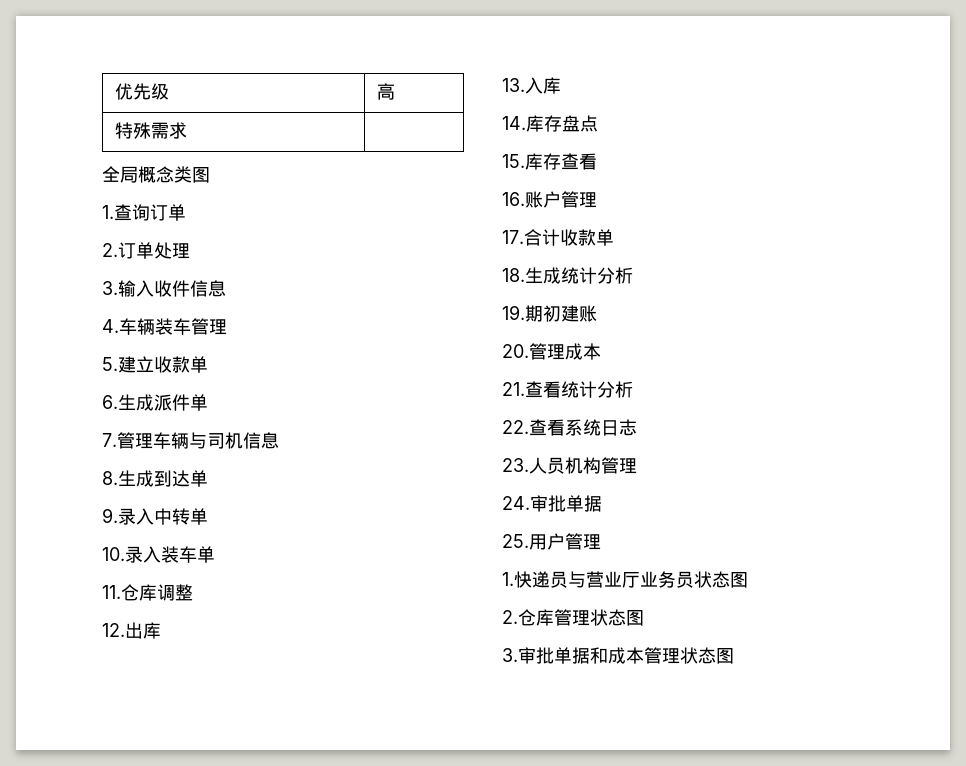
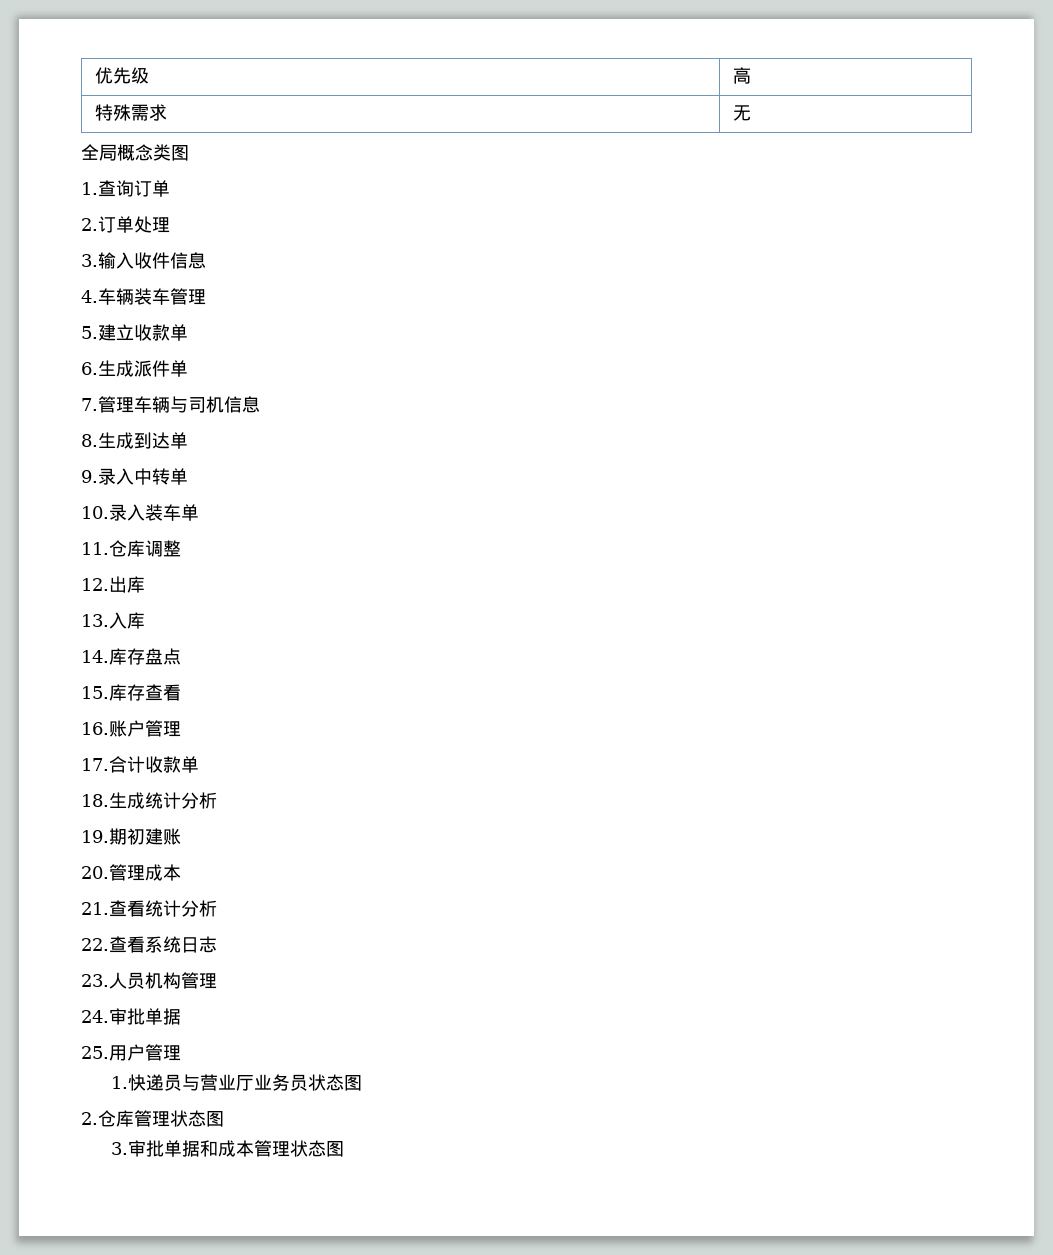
(187, 130) none -> [733,105,752,121] 无

